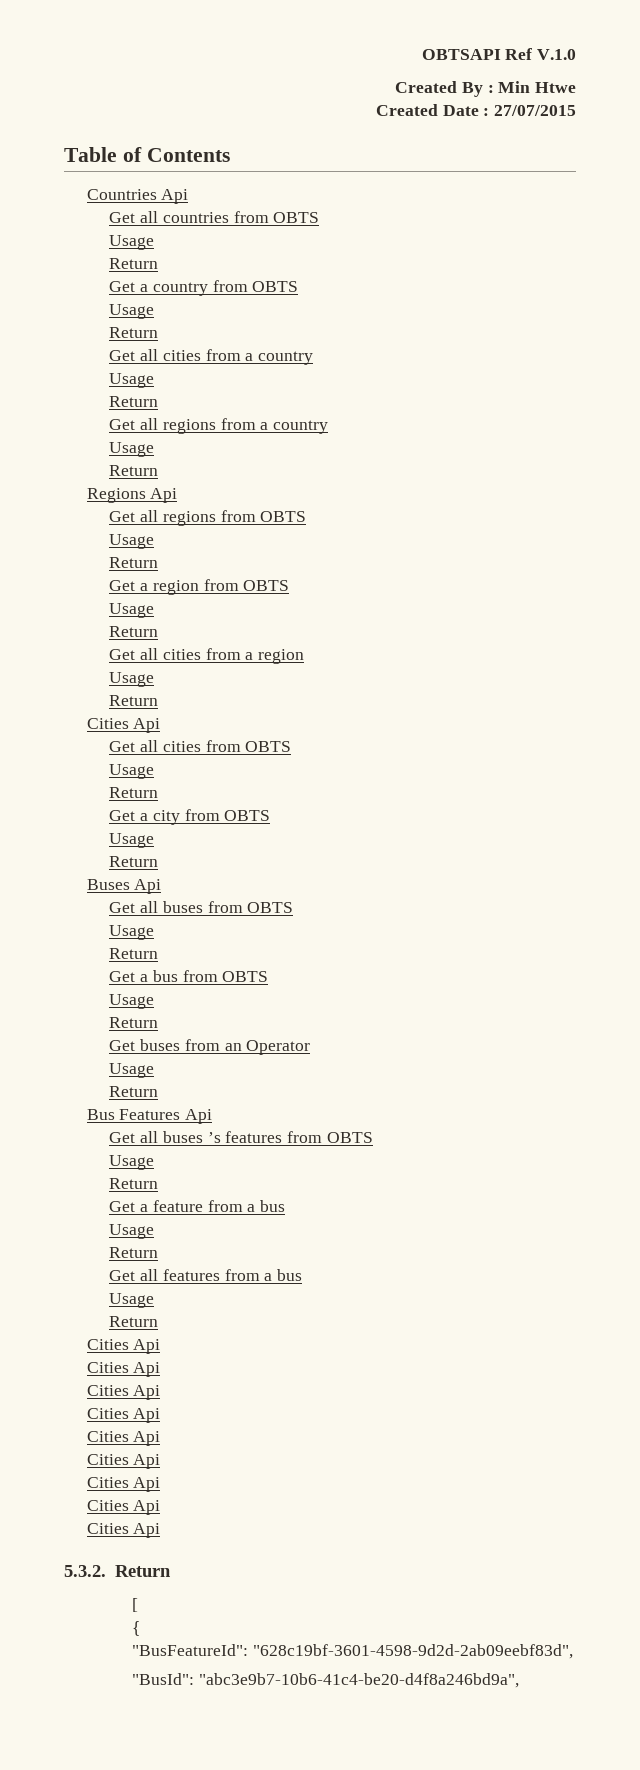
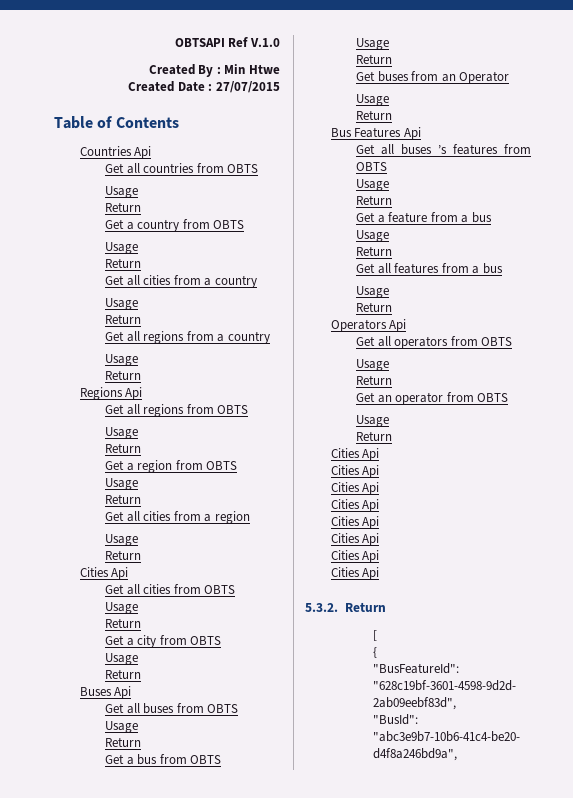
[86,1339,161,1354] Cities Api -> [330,319,407,332] [356,336,513,349] [356,359,390,371] [356,375,393,385] [356,392,509,405] [356,415,390,427] [356,431,393,441] Operators Api // Get all operators from OBTS // Usage // Return // Get an operator from OBTS // Usage // Return

